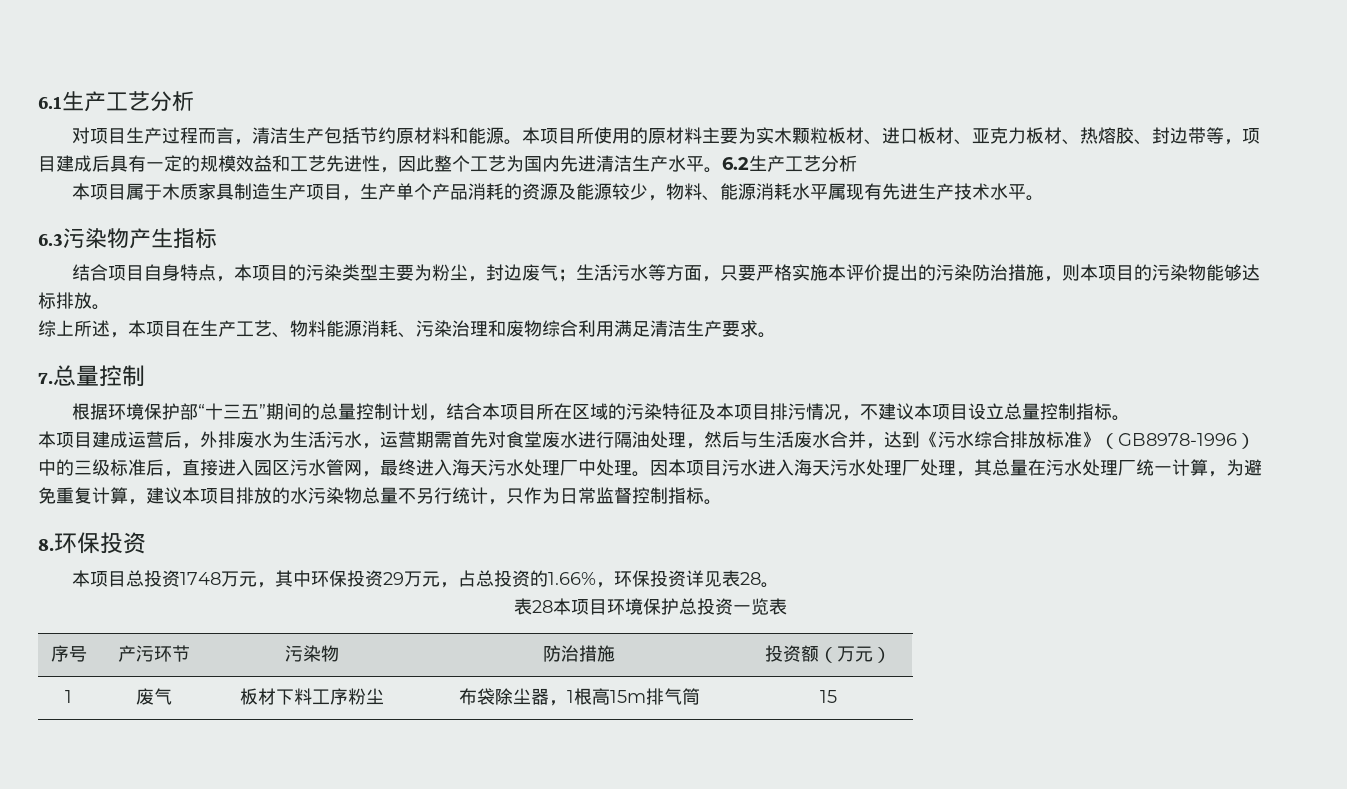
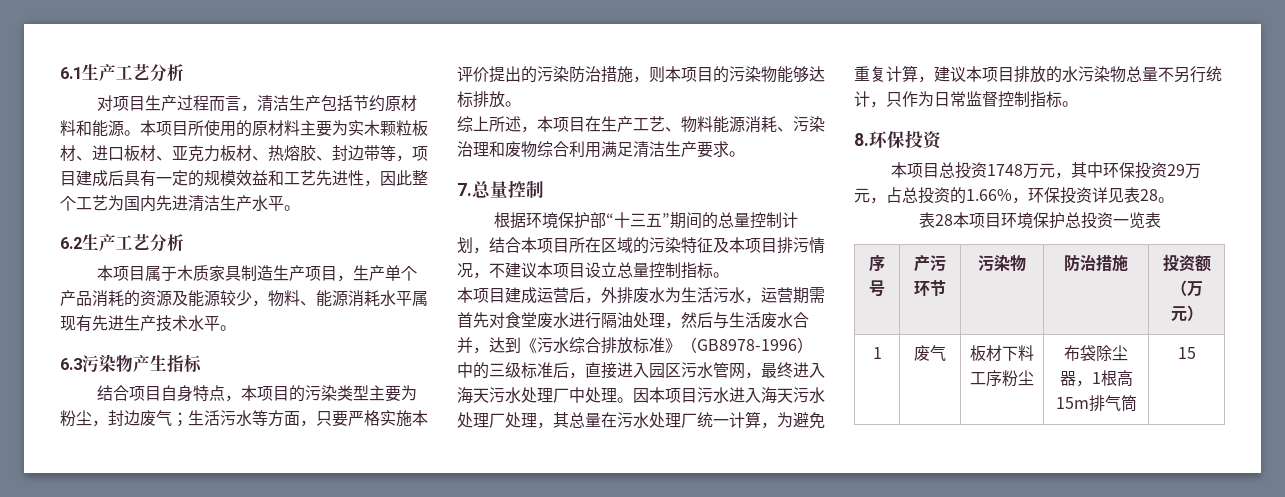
(722, 170) none -> (300, 208) //

